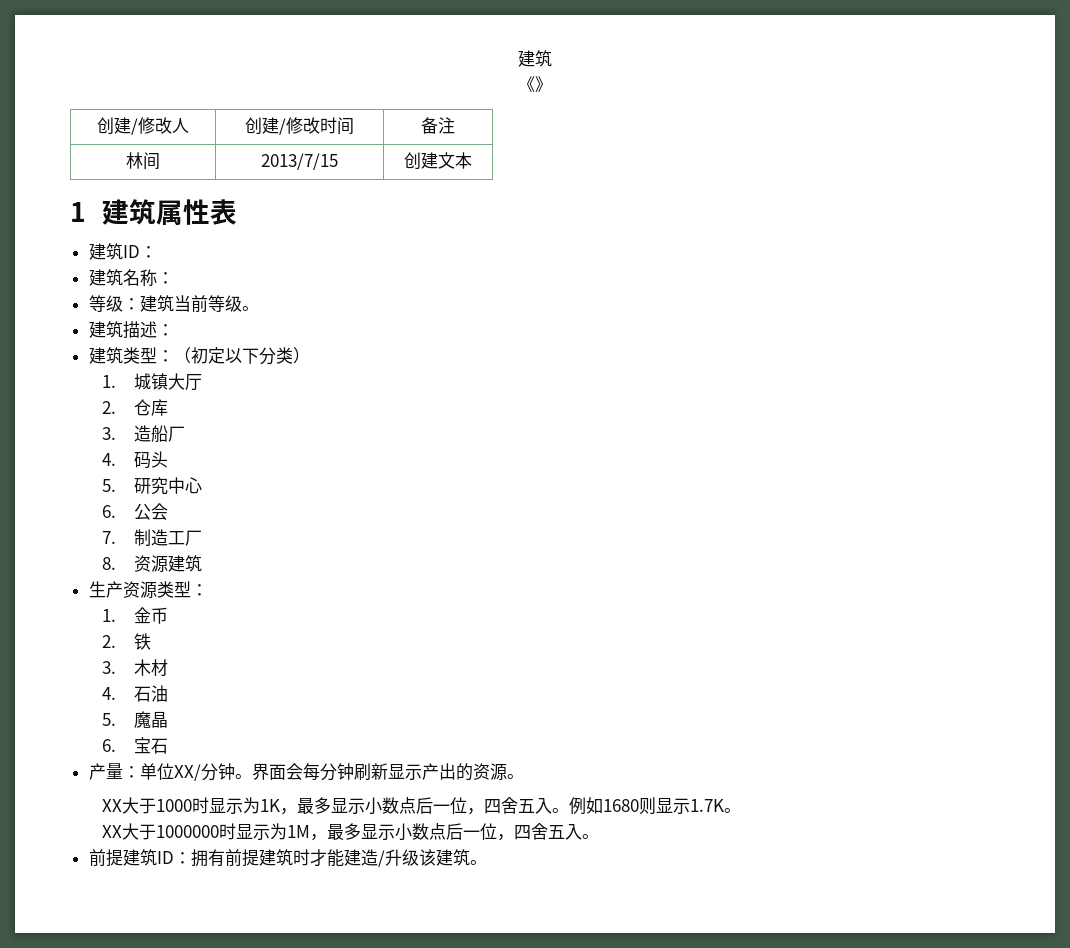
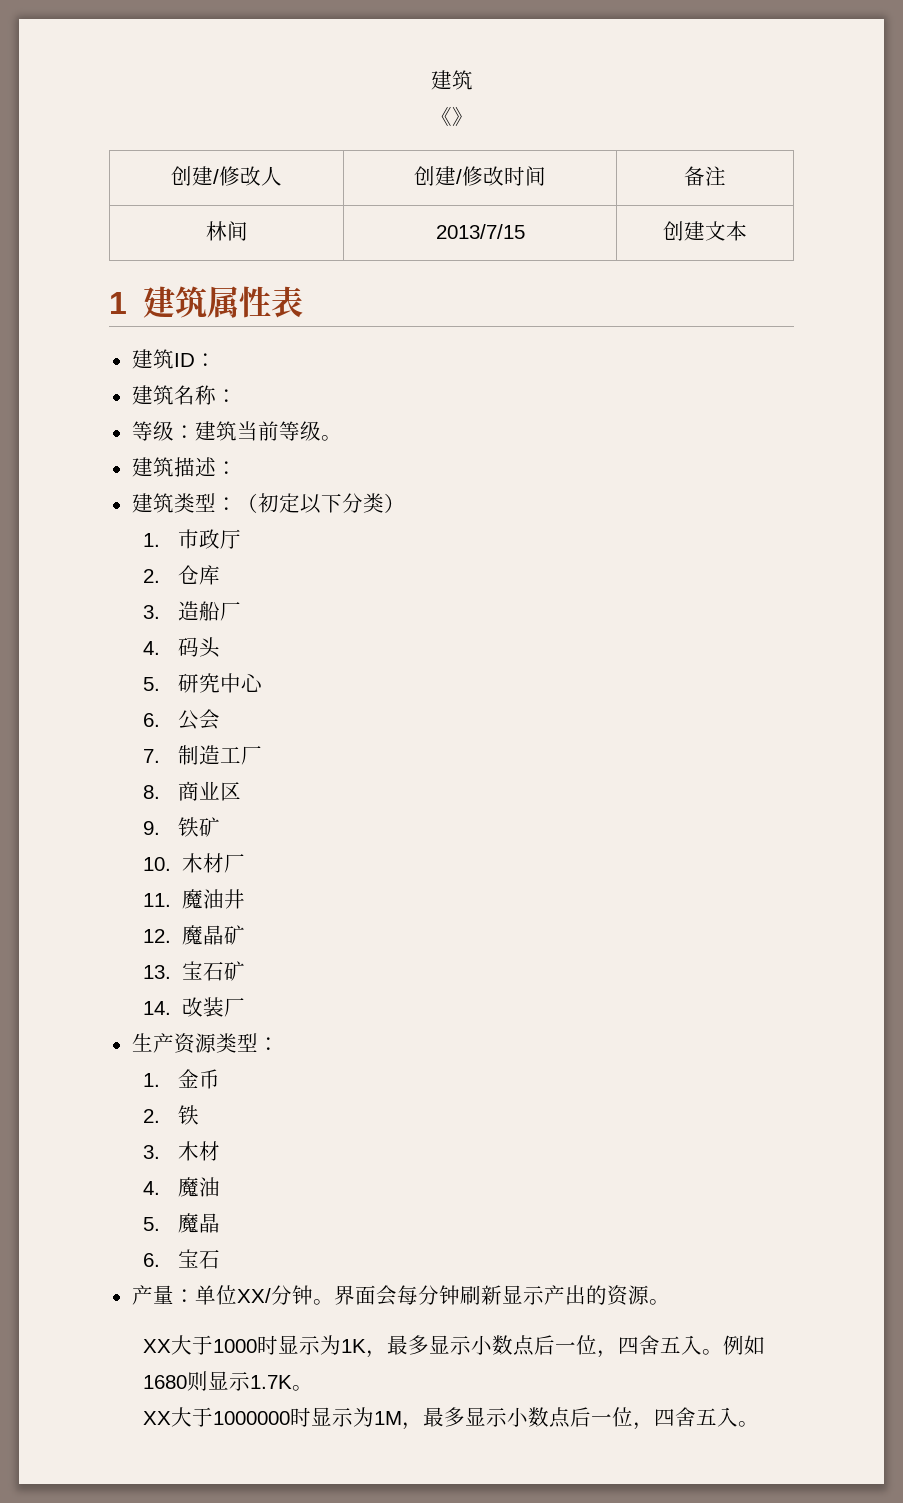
[134,373,186,390] 城镇大 -> [177,529,220,549] 市政
[134,555,203,573] 资源建筑 -> [177,781,241,801] [143,817,220,837] [143,853,245,873] [143,889,245,909] [143,925,245,945] [143,961,245,981] [143,997,245,1017] 商业区 // 9.铁矿 // 10.木材厂 // 11.魔油井 // 12.魔晶矿 // 13.宝石矿 // 14.改装厂
[134,686,152,702] 石 -> [177,1177,199,1197] 魔
[88,849,487,867] // 前提建筑ID：拥有前提建筑时才能建造/升级该建筑。 -> (760, 1424) none

